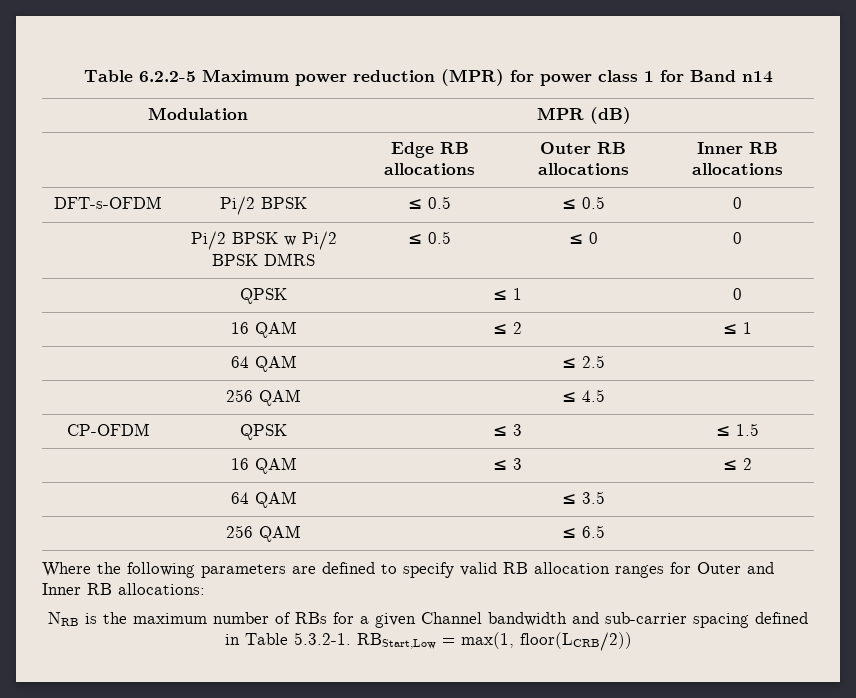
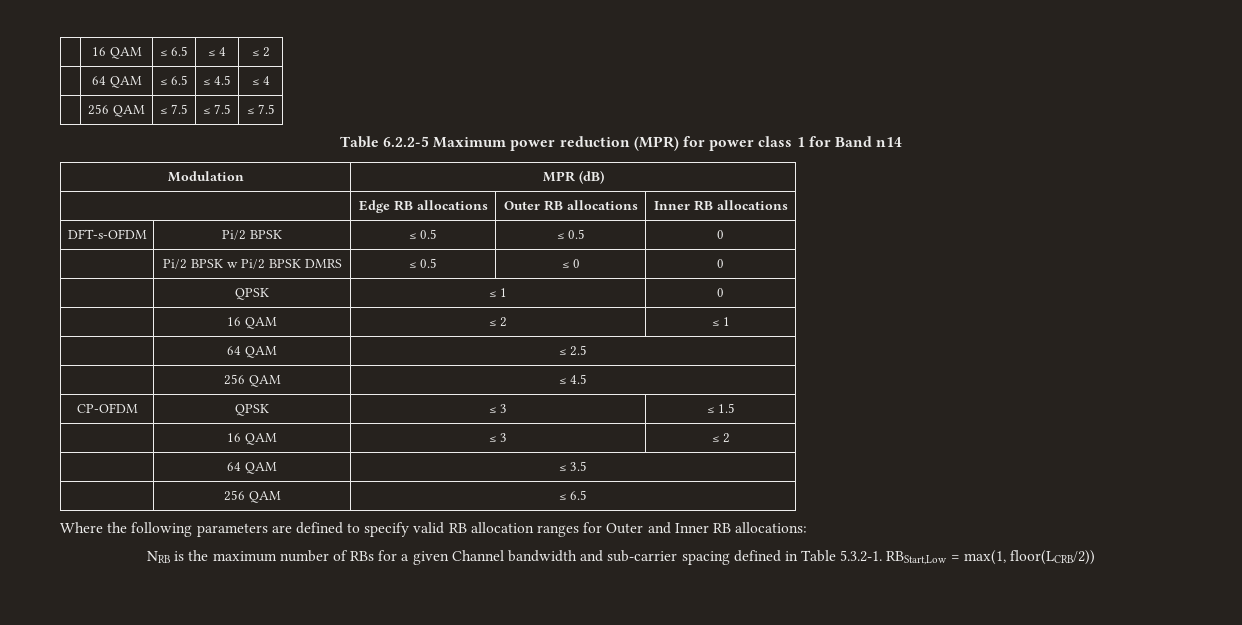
(83, 76) none -> [91,47,142,59] [160,46,188,56] [208,47,226,56] [251,47,270,57] [91,76,142,88] [160,75,188,85] [203,75,231,85] [251,76,270,85] [88,104,145,117] [160,104,188,114] [203,104,231,114] [246,104,275,114] | 16 QAM | ≤ 6.5 | ≤ 4 | ≤ 2 // | 64 QAM | ≤ 6.5 | ≤ 4.5 | ≤ 4 // | 256 QAM | ≤ 7.5 | ≤ 7.5 | ≤ 7.5 //

